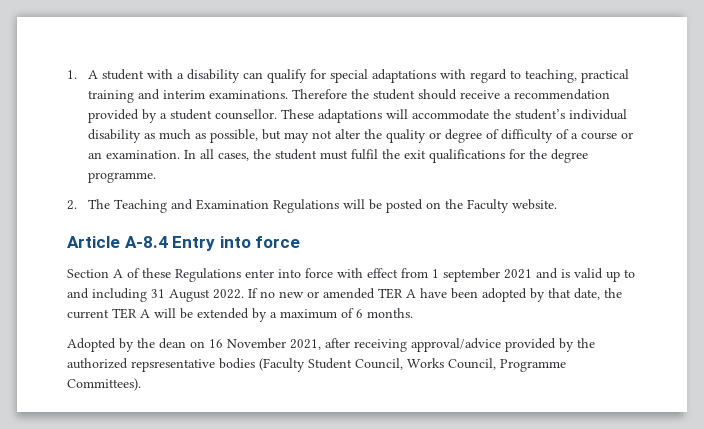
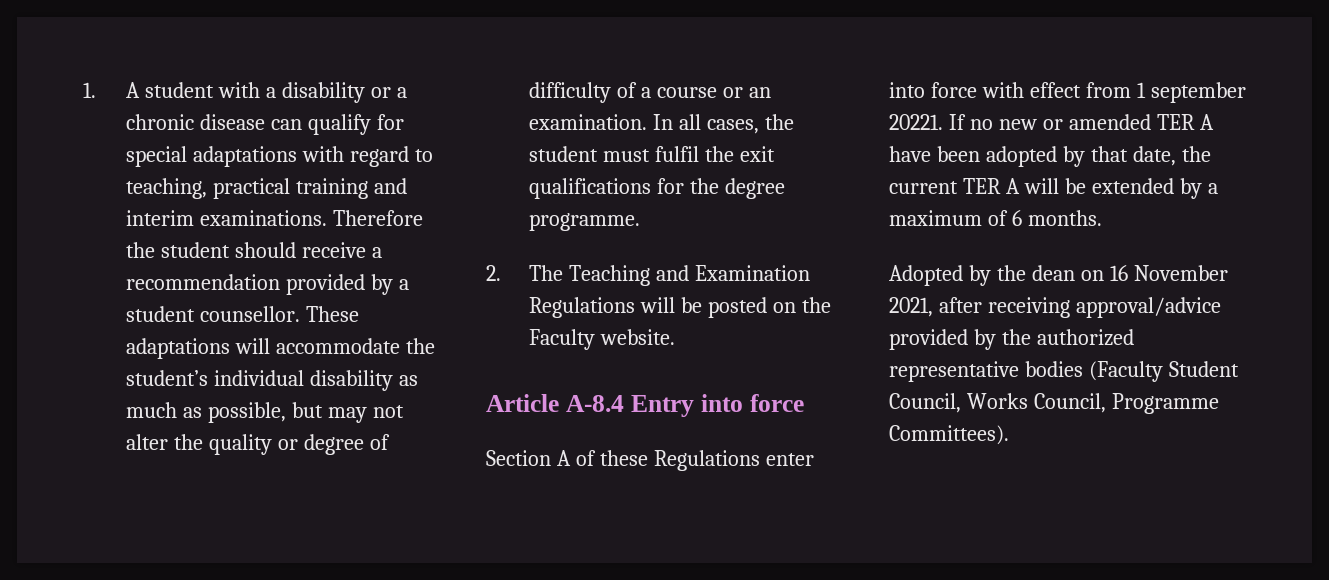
(241, 76) none -> [370,87,407,98] [126,114,266,130] or a chronic disease
[504,268,635,282] [67,288,244,302] 2021 and is valid up to and including 31 August 2022. -> [889,114,943,130] 20221.
[131,359,215,372] repsresentative -> [889,361,1019,382] representative

